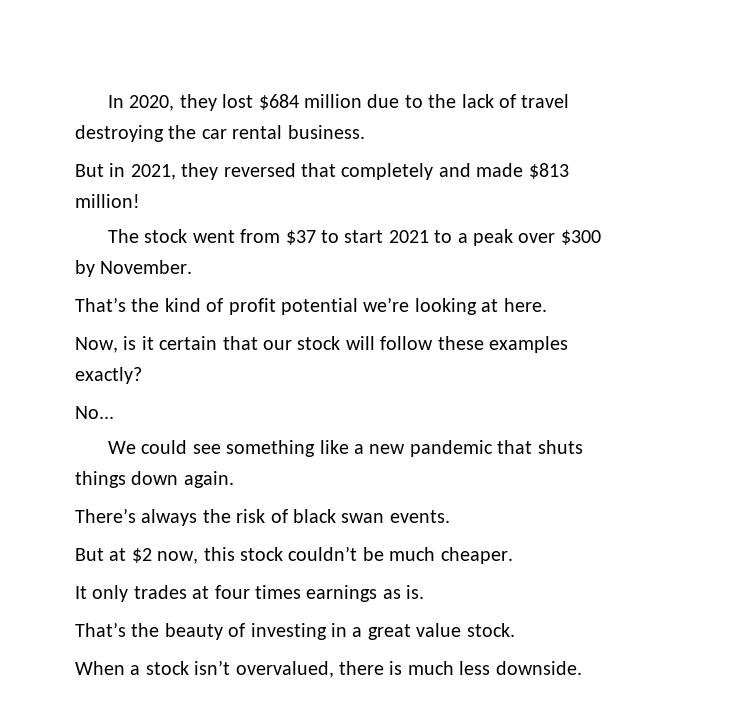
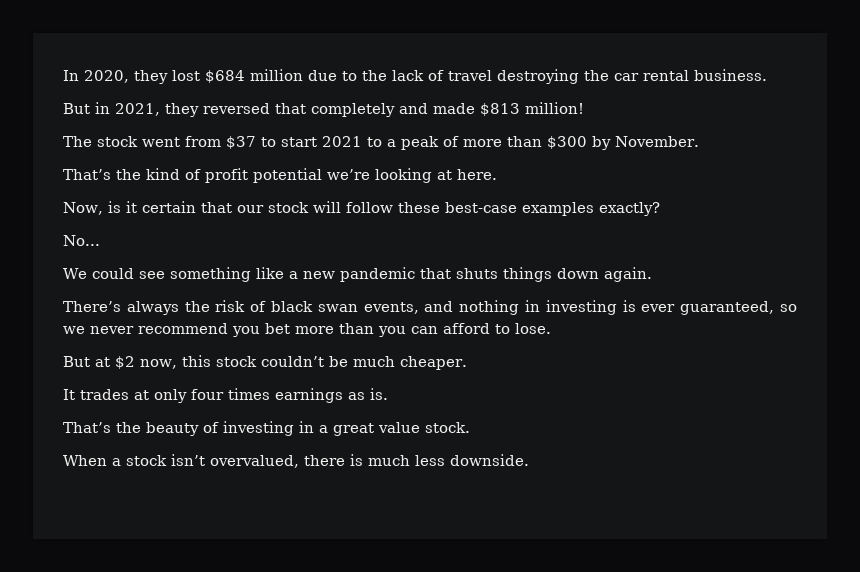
[518,233,556,243] over -> [443,136,542,147] of more than
(484, 343) none -> [444,202,517,213] best-case
[389,510,450,523] events. -> [363,300,797,315] [63,323,551,337] events, and nothing in investing is ever guaranteed, so we never recommend you bet more than you can afford to lose.
[92,585,129,602] only -> (75, 394) none
(210, 592) none -> [154,389,187,403] only

